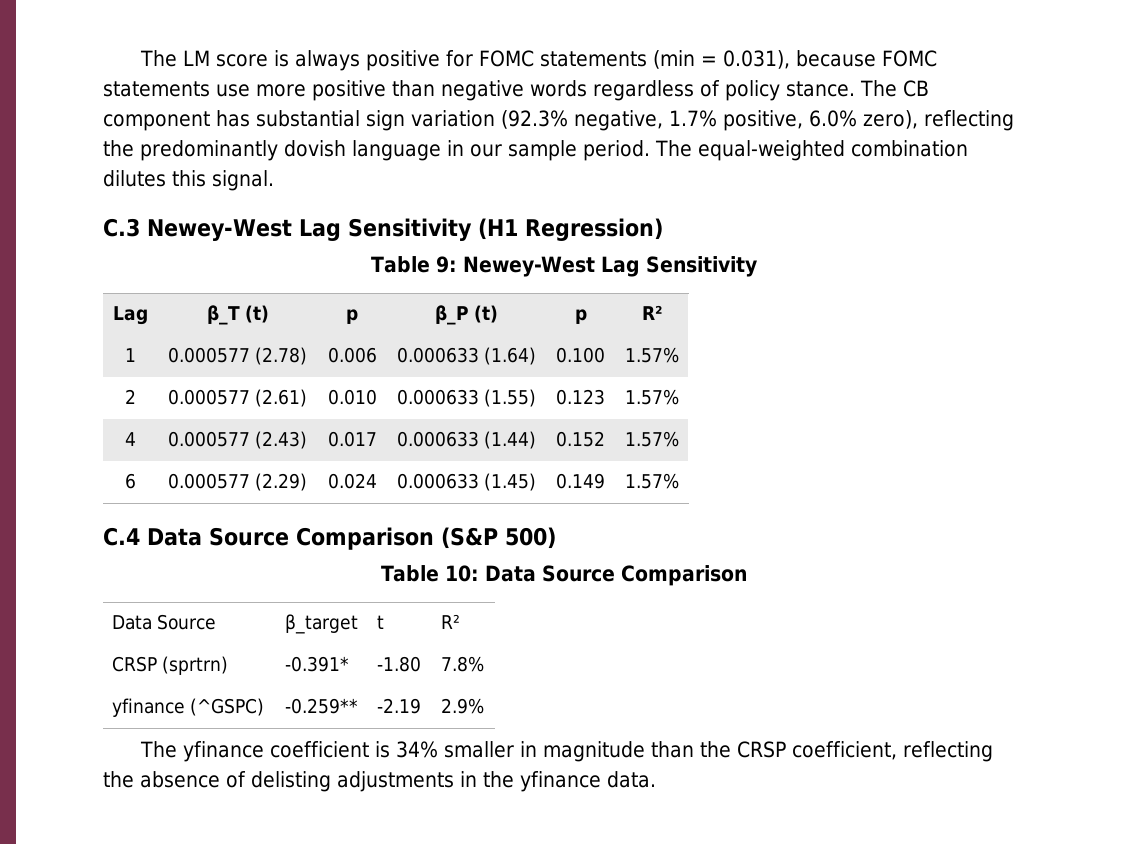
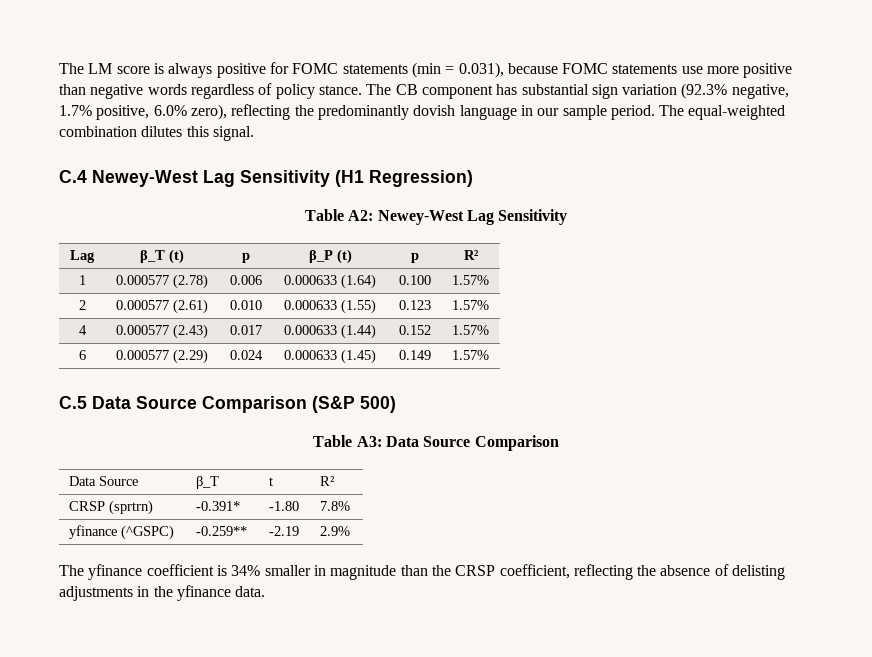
[103,218,140,237] C.3 -> [59,170,87,183] C.4
[435,256,457,273] 9: -> [348,210,374,221] A2:
[103,527,140,546] C.4 -> [59,396,87,409] C.5
[445,565,480,582] 10: -> [356,436,382,447] A3:
[285,614,359,634] β_target -> [196,476,220,489] β_T

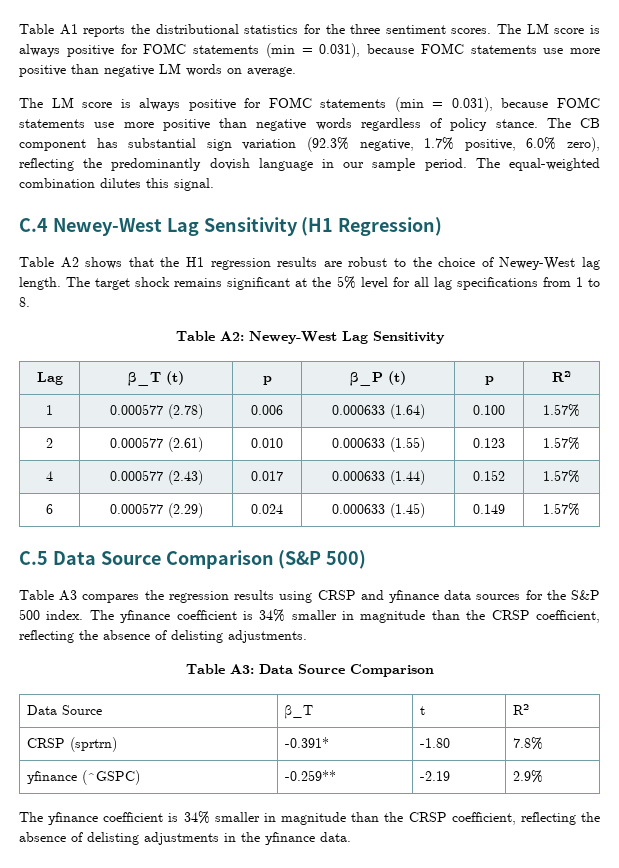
(59, 68) none -> [19,23,601,37] [19,43,600,58] [19,63,296,77] Table A1 reports the distributional statistics for the three sentiment scores. The LM score is always positive for FOMC statements (min = 0.031), because FOMC statements use more positive than negative LM words on average. //
(473, 178) none -> [19,257,601,270] [19,276,600,290] [19,297,30,307] // Table A2 shows that the H1 regression results are robust to the choice of Newey-West lag length. The target shock remains significant at the 5% level for all lag specifications from 1 to 8.
(396, 404) none -> [19,590,600,603] [19,609,600,623] [19,630,307,643] // Table A3 compares the regression results using CRSP and yfinance data sources for the S&P 500 index. The yfinance coefficient is 34% smaller in magnitude than the CRSP coefficient, reflecting the absence of delisting adjustments.

